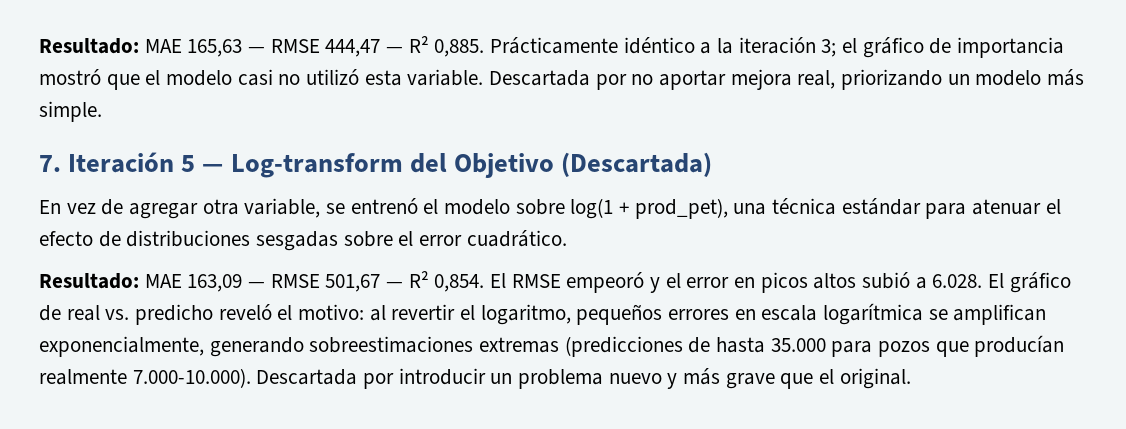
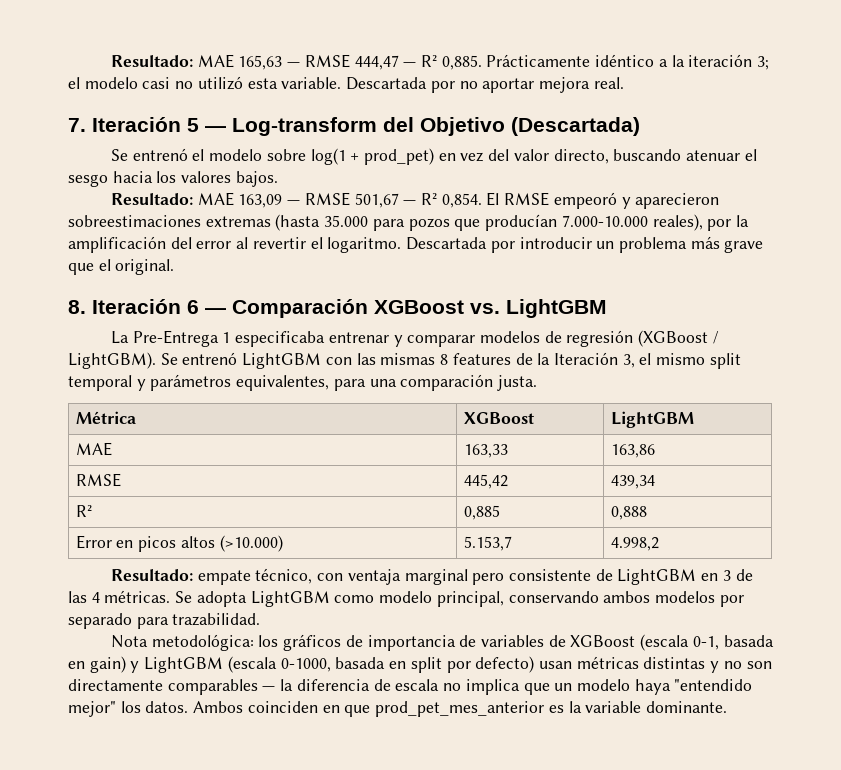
[862,37,1065,58] [39,69,161,90] gráfico de importancia mostró que el -> (80, 83) none
[797,69,1085,90] [39,101,102,122] real, priorizando un modelo más simple. -> [593,77,624,89] real.
[39,198,346,219] En vez de agregar otra variable, se -> [110,149,128,161] Se
[634,198,1061,219] [39,230,567,251] prod_pet), una técnica estándar para atenuar el efecto de distribuciones sesgadas sobre el error cuadrático. -> [364,148,757,165] [68,171,278,187] prod_pet) en vez del valor directo, buscando atenuar el sesgo hacia los valores bajos.
[665,272,1071,293] [39,303,1047,325] [39,336,766,357] el error en picos altos subió a 6.028. El gráfico de real vs. predicho reveló el motivo: al revertir el logaritmo, pequeños errores en escala logarítmica se amplifican exponencialmente, generando sobreestimaciones extremas (predicciones de hasta -> [635,193,720,209] [68,214,321,231] aparecieron sobreestimaciones extremas (hasta
[39,368,251,388] realmente 7.000-10.000). -> [561,214,749,231] [68,236,402,253] 7.000-10.000 reales), por la amplificación del error al revertir el logaritmo.
[608,373,678,389] nuevo y -> (687, 245) none
(911, 378) none -> [68,299,607,318] [110,330,719,347] [68,352,741,369] [68,374,538,391] [75,411,136,424] [463,412,534,424] [610,411,694,428] [75,442,112,456] [463,444,508,458] [610,444,655,458] [75,473,121,487] [463,474,508,489] [610,475,655,489] [75,505,92,517] [463,505,500,520] [610,506,647,520] [75,535,283,552] [463,536,512,551] [610,537,659,551] [110,568,753,585] [68,590,744,607] [68,613,261,629] [110,634,774,651] [68,656,772,673] [68,679,753,695] [68,701,727,717] // 8. Iteración 6 — Comparación XGBoost vs. LightGBM // La Pre-Entrega 1 especificaba entrenar y comparar modelos de regresión (XGBoost / LightGBM). Se entrenó LightGBM con las mismas 8 features de la Iteración 3, el mismo split temporal y parámetros equivalentes, para una comparación justa. // Métrica | XGBoost | LightGBM // MAE | 163,33 | 163,86 // RMSE | 445,42 | 439,34 // R² | 0,885 | 0,888 // Error en picos altos (>10.000) | 5.153,7 | 4.998,2 // Resultado: empate técnico, con ventaja marginal pero consistente de LightGBM en 3 de las 4 métricas. Se adopta LightGBM como modelo principal, conservando ambos modelos por separado para trazabilidad. // Nota metodológica: los gráficos de importancia de variables de XGBoost (escala 0-1, basada en gain) y LightGBM (escala 0-1000, basada en split por defecto) usan métricas distintas y no son directamente comparables — la diferencia de escala no implica que un modelo haya "entendido mejor" los datos. Ambos coinciden en que prod_pet_mes_anterior es la variable dominante.

